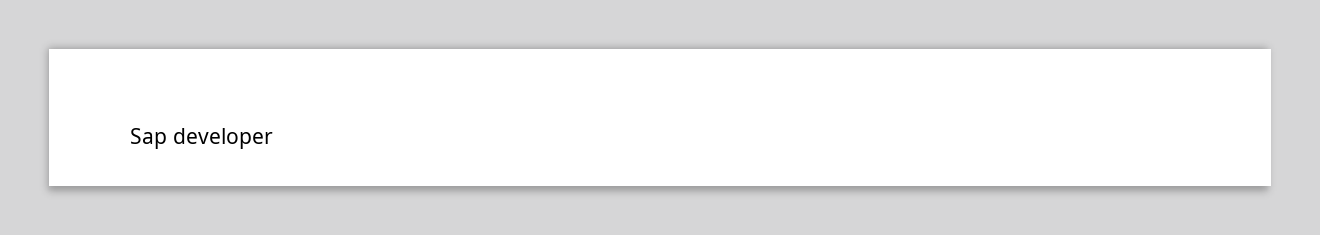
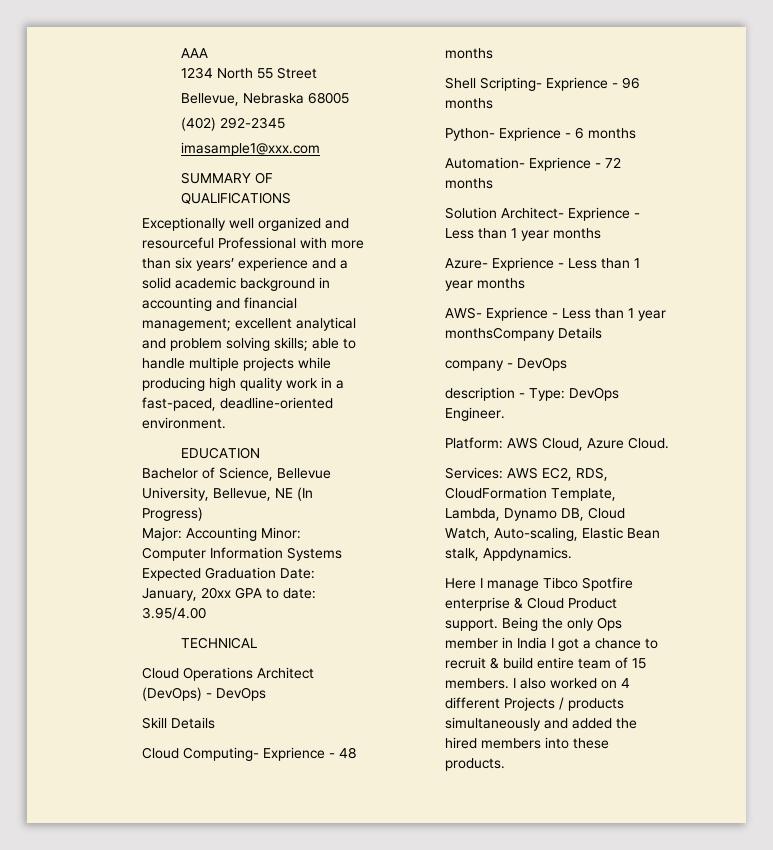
[130,128,273,149] Sap developer -> [181,48,209,58] [181,67,318,79] [181,92,350,106] [181,117,286,131] [181,142,321,156] [181,172,274,184] [181,192,292,204] [142,217,350,231] [142,237,365,249] [142,257,349,271] [142,277,331,291] [142,297,298,311] [142,317,357,331] [142,337,357,351] [142,357,332,371] [142,377,345,391] [142,397,334,411] [142,417,227,429] [181,447,261,459] [142,467,332,481] [142,487,314,501] [142,507,204,521] [142,527,302,541] [142,547,343,561] [142,567,316,581] [142,587,317,601] [142,607,207,620] [181,637,258,649] [142,667,315,681] [142,687,267,701] [142,717,216,729] [142,747,357,761] [445,48,494,59] [445,77,641,91] [445,98,494,109] [445,127,637,141] [445,157,622,171] [445,178,494,189] [445,207,641,221] [445,228,602,241] [445,257,641,271] [445,278,526,291] [445,307,667,321] [445,327,603,341] [445,357,568,371] [445,387,620,401] [445,407,506,421] [445,437,670,451] [445,467,609,481] [445,487,617,501] [445,507,626,521] [445,527,661,541] [445,547,573,561] [445,577,634,591] [445,597,618,611] [445,617,623,631] [445,637,659,651] [445,657,647,669] [445,678,631,689] [445,697,625,711] [445,717,638,731] [445,737,610,749] [445,758,506,771] AAA // 1234 North 55 Street // Bellevue, Nebraska 68005 // (402) 292-2345 // imasample1@xxx.com // SUMMARY OF QUALIFICATIONS // Exceptionally well organized and resourceful Professional with more than six years’ experience and a solid academic background in accounting and financial management; excellent analytical and problem solving skills; able to handle multiple projects while producing high quality work in a fast-paced, deadline-oriented environment. // EDUCATION // Bachelor of Science, Bellevue University, Bellevue, NE (In Progress) // Major: Accounting Minor: Computer Information Systems Expected Graduation Date: January, 20xx GPA to date: 3.95/4.00 // TECHNICAL // Cloud Operations Architect (DevOps) - DevOps // Skill Details // Cloud Computing- Exprience - 48 months // Shell Scripting- Exprience - 96 months // Python- Exprience - 6 months // Automation- Exprience - 72 months // Solution Architect- Exprience - Less than 1 year months // Azure- Exprience - Less than 1 year months // AWS- Exprience - Less than 1 year monthsCompany Details // company - DevOps // description - Type: DevOps Engineer. // Platform: AWS Cloud, Azure Cloud. // Services: AWS EC2, RDS, CloudFormation Template, Lambda, Dynamo DB, Cloud Watch, Auto-scaling, Elastic Bean stalk, Appdynamics. // Here I manage Tibco Spotfire enterprise & Cloud Product support. Being the only Ops member in India I got a chance to recruit & build entire team of 15 members. I also worked on 4 different Projects / products simultaneously and added the hired members into these products.

